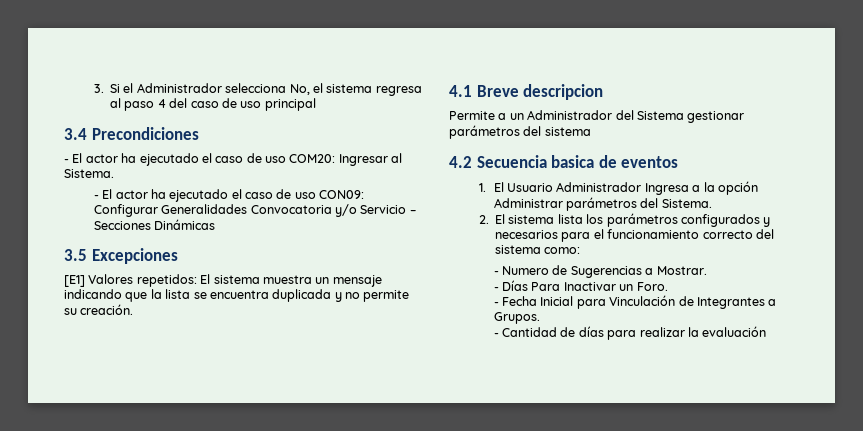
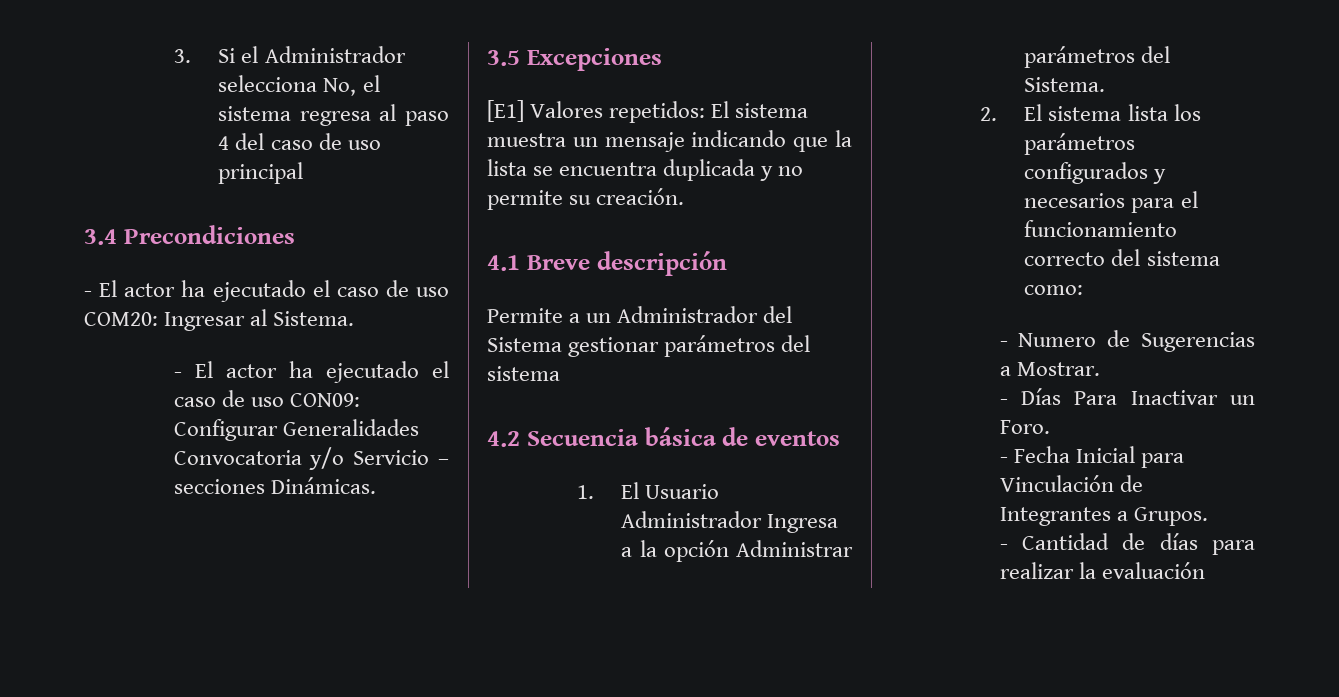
[93,219,216,230] Secciones Dinámicas -> [173,477,376,494] secciones Dinámicas.
[523,84,604,100] descripcion -> [596,251,727,276] descripción
[551,155,595,168] basica -> [644,427,716,446] básica

